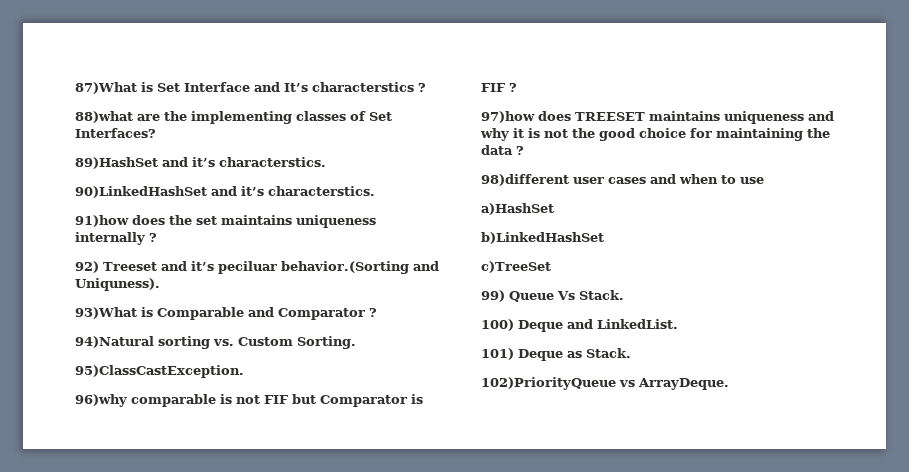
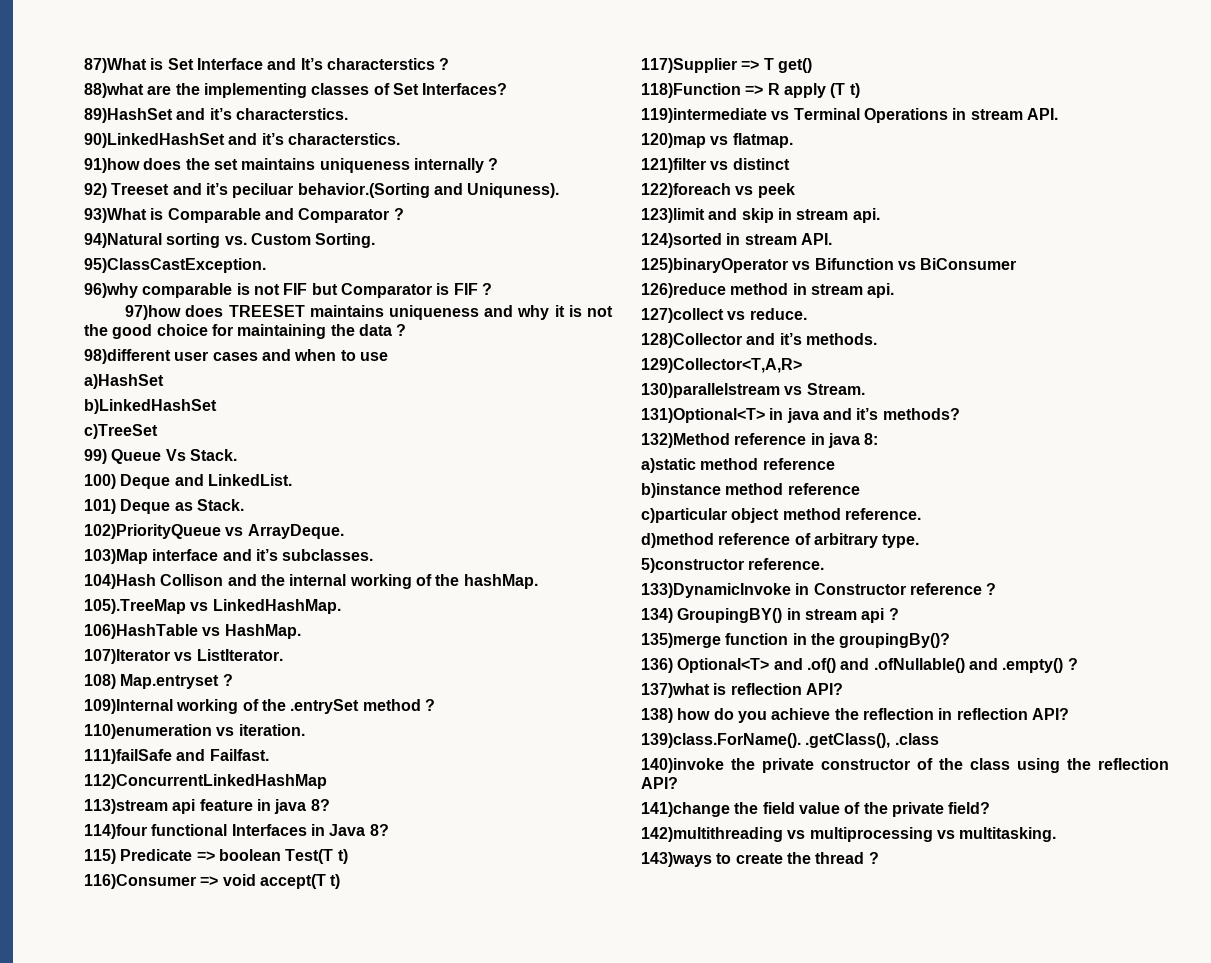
(729, 384) none -> [84,549,374,564] [84,574,538,589] [84,599,341,614] [84,624,301,639] [84,649,283,664] [84,674,233,689] [84,699,435,714] [84,724,305,739] [84,749,269,764] [84,774,327,789] [84,799,330,814] [84,824,389,839] [84,849,348,864] [84,874,341,889] [641,58,812,73] [641,83,860,98] [641,108,1058,123] [641,133,793,148] [641,158,790,173] [641,183,795,198] [641,208,880,223] [641,233,832,248] [641,258,1017,273] [641,283,895,298] [641,308,807,323] [641,333,877,348] [641,358,802,373] [641,383,865,398] [641,408,960,423] [641,433,879,448] [641,458,835,473] [641,483,860,498] [641,508,921,523] [641,533,920,548] [641,558,825,573] [641,583,997,598] [641,608,899,623] [641,633,951,648] [641,658,1078,673] [641,683,843,698] [641,708,1069,723] [641,733,939,748] [641,758,1169,773] [641,777,678,789] [641,802,991,817] [641,827,1057,842] [641,852,879,867] // 103)Map interface and it’s subclasses. // 104)Hash Collison and the internal working of the hashMap. // 105).TreeMap vs LinkedHashMap. // 106)HashTable vs HashMap. // 107)Iterator vs ListIterator. // 108) Map.entryset ? // 109)Internal working of the .entrySet method ? // 110)enumeration vs iteration. // 111)failSafe and Failfast. // 112)ConcurrentLinkedHashMap // 113)stream api feature in java 8? // 114)four functional Interfaces in Java 8? // 115) Predicate => boolean Test(T t) // 116)Consumer => void accept(T t) // 117)Supplier => T get() // 118)Function => R apply (T t) // 119)intermediate vs Terminal Operations in stream API. // 120)map vs flatmap. // 121)filter vs distinct // 122)foreach vs peek // 123)limit and skip in stream api. // 124)sorted in stream API. // 125)binaryOperator vs Bifunction vs BiConsumer // 126)reduce method in stream api. // 127)collect vs reduce. // 128)Collector and it’s methods. // 129)Collector<T,A,R> // 130)parallelstream vs Stream. // 131)Optional<T> in java and it’s methods? // 132)Method reference in java 8: // a)static method reference // b)instance method reference // c)particular object method reference. // d)method reference of arbitrary type. // 5)constructor reference. // 133)DynamicInvoke in Constructor reference ? // 134) GroupingBY() in stream api ? // 135)merge function in the groupingBy()? // 136) Optional<T> and .of() and .ofNullable() and .empty() ? // 137)what is reflection API? // 138) how do you achieve the reflection in reflection API? // 139)class.ForName(). .getClass(), .class // 140)invoke the private constructor of the class using the reflection API? // 141)change the field value of the private field? // 142)multithreading vs multiprocessing vs multitasking. // 143)ways to create the thread ?

